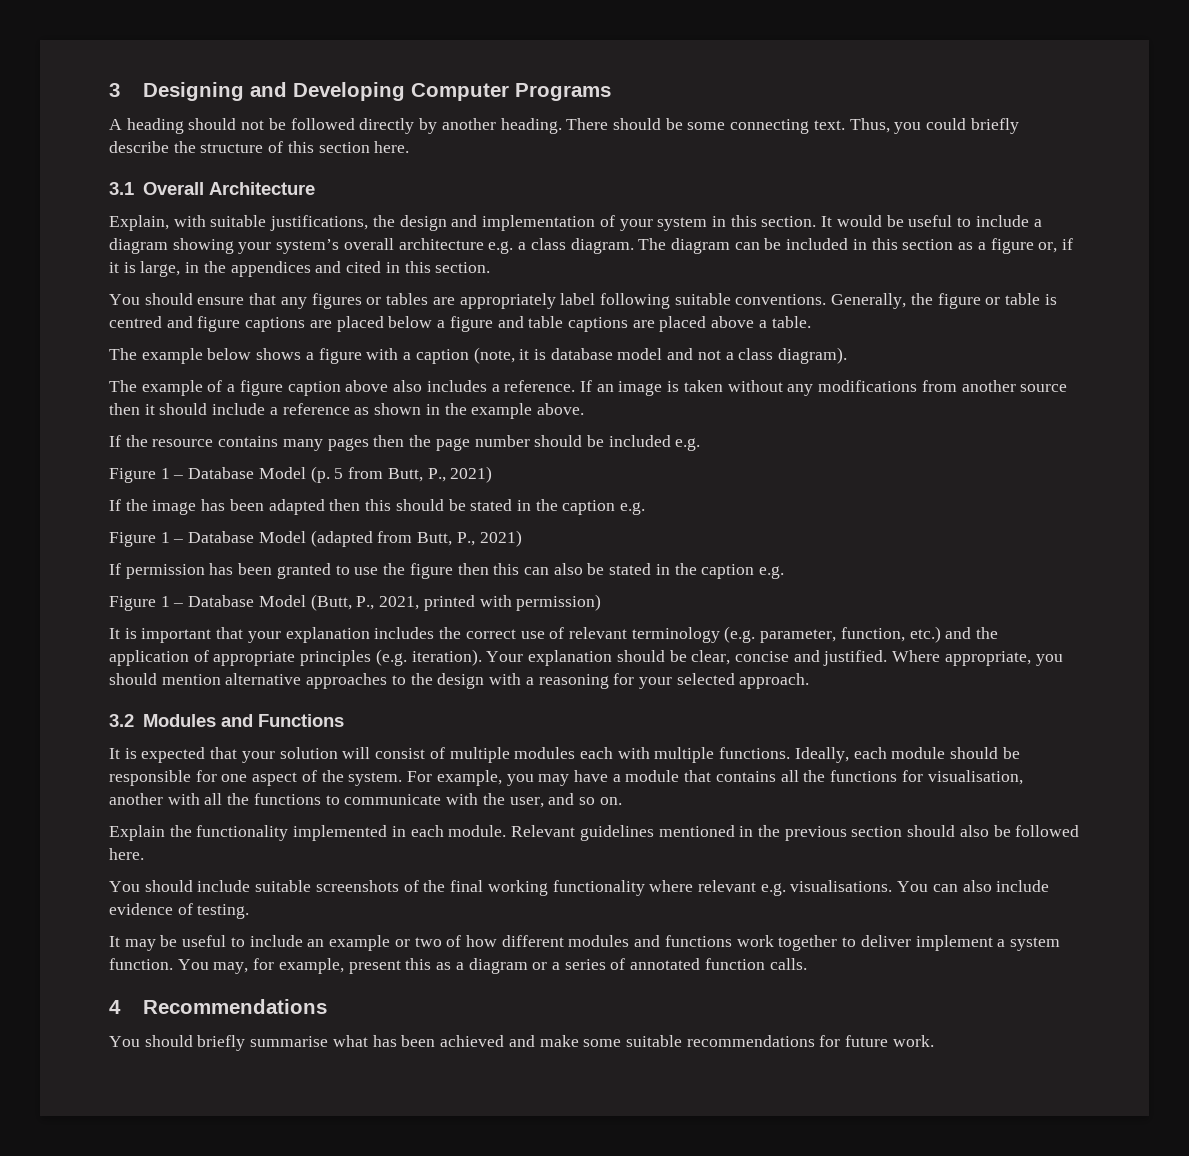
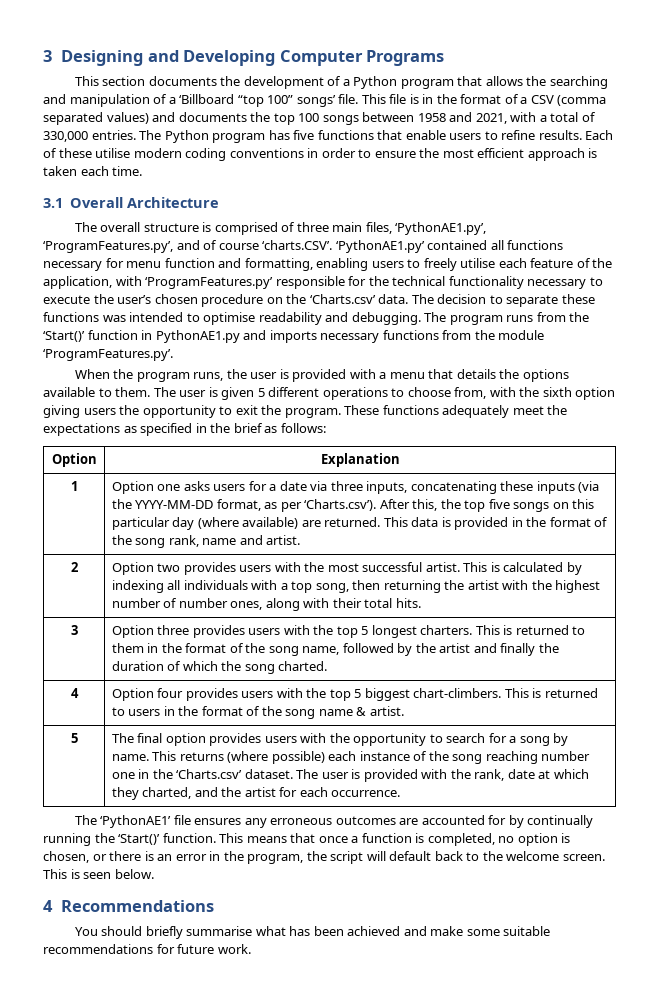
[109,118,1019,134] [109,141,410,153] [109,182,315,195] [109,215,1042,231] [109,238,1073,254] [109,261,491,277] [109,293,1057,309] [109,316,811,332] [109,347,848,364] [109,380,1068,396] [109,403,584,419] [109,435,701,451] [109,466,493,483] [109,499,646,515] [109,530,522,547] [109,563,785,579] [109,594,602,611] [109,626,999,643] [109,649,1063,666] [109,673,810,689] [109,714,344,727] [109,747,1020,763] [109,770,1023,786] [109,793,622,808] [109,825,1080,841] [109,848,144,860] [109,880,1050,896] [109,903,250,919] [109,935,1060,951] [109,958,807,974] A heading should not be followed directly by another heading. There should be some connecting text. Thus, you could briefly describe the structure of this section here. // 3.1 Overall Architecture // Explain, with suitable justifications, the design and implementation of your system in this section. It would be useful to include a diagram showing your system’s overall architecture e.g. a class diagram. The diagram can be included in this section as a figure or, if it is large, in the appendices and cited in this section. // You should ensure that any figures or tables are appropriately label following suitable conventions. Generally, the figure or table is centred and figure captions are placed below a figure and table captions are placed above a table. // The example below shows a figure with a caption (note, it is database model and not a class diagram). // The example of a figure caption above also includes a reference. If an image is taken without any modifications from another source then it should include a reference as shown in the example above. // If the resource contains many pages then the page number should be included e.g. // Figure 1 – Database Model (p. 5 from Butt, P., 2021) // If the image has been adapted then this should be stated in the caption e.g. // Figure 1 – Database Model (adapted from Butt, P., 2021) // If permission has been granted to use the figure then this can also be stated in the caption e.g. // Figure 1 – Database Model (Butt, P., 2021, printed with permission) // It is important that your explanation includes the correct use of relevant terminology (e.g. parameter, function, etc.) and the application of appropriate principles (e.g. iteration). Your explanation should be clear, concise and justified. Where appropriate, you should mention alternative approaches to the design with a reasoning for your selected approach. // 3.2 Modules and Functions // It is expected that your solution will consist of multiple modules each with multiple functions. Ideally, each module should be responsible for one aspect of the system. For example, you may have a module that contains all the functions for visualisation, another with all the functions to communicate with the user, and so on. // Explain the functionality implemented in each module. Relevant guidelines mentioned in the previous section should also be followed here. // You should include suitable screenshots of the final working functionality where relevant e.g. visualisations. You can also include evidence of testing. // It may be useful to include an example or two of how different modules and functions work together to deliver implement a system function. You may, for example, present this as a diagram or a series of annotated function calls. -> [74,76,608,89] [43,94,607,107] [43,112,596,125] [43,130,614,143] [43,148,598,161] [43,166,143,176] [43,197,219,208] [74,222,487,235] [43,240,564,253] [43,258,613,271] [43,276,603,289] [43,294,595,307] [43,312,590,325] [43,330,545,343] [43,349,173,361] [74,369,569,382] [43,387,616,400] [43,405,568,418] [43,423,326,436] [51,453,97,467] [320,453,400,467] [70,481,78,491] [111,481,600,494] [111,499,595,512] [111,517,609,530] [111,535,301,548] [70,562,78,572] [111,562,582,575] [111,580,601,593] [111,598,421,611] [70,625,78,635] [111,625,586,638] [111,643,559,656] [111,661,328,674] [70,688,79,698] [111,688,598,701] [111,706,404,719] [70,733,78,743] [111,733,569,746] [111,751,591,764] [111,769,589,782] [111,787,401,800] [74,815,594,828] [43,833,571,846] [43,851,605,864] [43,869,154,879] This section documents the development of a Python program that allows the searching and manipulation of a ‘Billboard “top 100” songs’ file. This file is in the format of a CSV (comma separated values) and documents the top 100 songs between 1958 and 2021, with a total of 330,000 entries. The Python program has five functions that enable users to refine results. Each of these utilise modern coding conventions in order to ensure the most efficient approach is taken each time. // 3.1 Overall Architecture // The overall structure is comprised of three main files, ‘PythonAE1.py’, ‘ProgramFeatures.py’, and of course ‘charts.CSV’. ‘PythonAE1.py’ contained all functions necessary for menu function and formatting, enabling users to freely utilise each feature of the application, with ‘ProgramFeatures.py’ responsible for the technical functionality necessary to execute the user’s chosen procedure on the ‘Charts.csv’ data. The decision to separate these functions was intended to optimise readability and debugging. The program runs from the ‘Start()’ function in PythonAE1.py and imports necessary functions from the module ‘ProgramFeatures.py’. // When the program runs, the user is provided with a menu that details the options available to them. The user is given 5 different operations to choose from, with the sixth option giving users the opportunity to exit the program. These functions adequately meet the expectations as specified in the brief as follows: // Option | Explanation // 1 | Option one asks users for a date via three inputs, concatenating these inputs (via the YYYY-MM-DD format, as per ‘Charts.csv’). After this, the top five songs on this particular day (where available) are returned. This data is provided in the format of the song rank, name and artist. // 2 | Option two provides users with the most successful artist. This is calculated by indexing all individuals with a top song, then returning the artist with the highest number of number ones, along with their total hits. // 3 | Option three provides users with the top 5 longest charters. This is returned to them in the format of the song name, followed by the artist and finally the duration of which the song charted. // 4 | Option four provides users with the top 5 biggest chart-climbers. This is returned to users in the format of the song name & artist. // 5 | The final option provides users with the opportunity to search for a song by name. This returns (where possible) each instance of the song reaching number one in the ‘Charts.csv’ dataset. The user is provided with the rank, date at which they charted, and the artist for each occurrence. // The ‘PythonAE1’ file ensures any erroneous outcomes are accounted for by continually running the ‘Start()’ function. This means that once a function is completed, no option is chosen, or there is an error in the program, the script will default back to the welcome screen. This is seen below.

